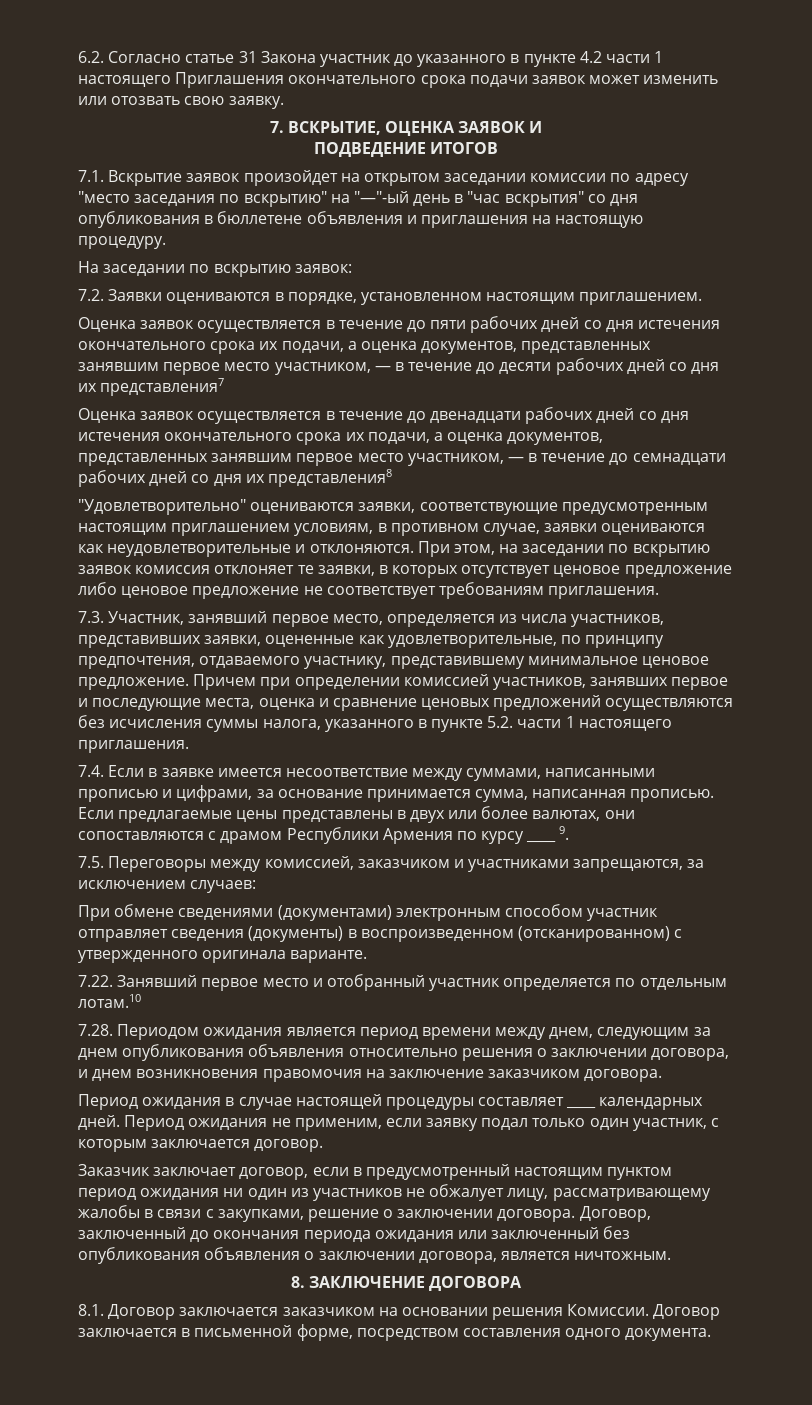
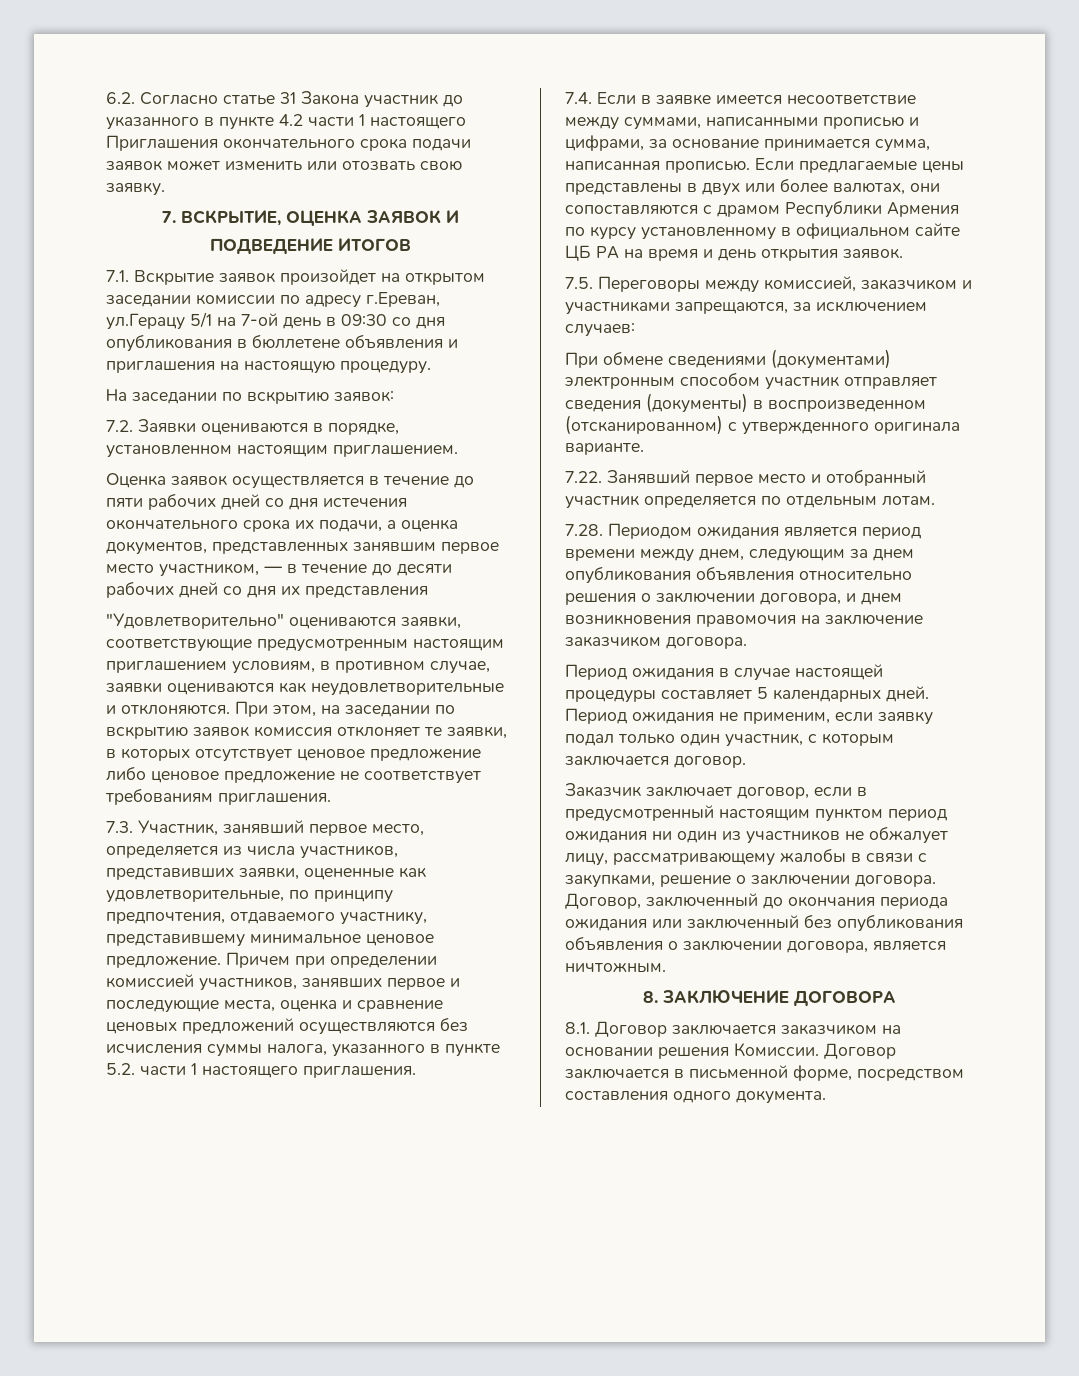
[78,191,584,207] "место заседания по вскрытию" на "—"-ый день в "час вскрытия" -> [366,292,440,307] [106,312,387,330] г.Ереван, ул.Герацу 5/1 на 7-ой день в 09:30
[100,378,225,396] [78,407,689,424] [78,432,604,445] [78,453,726,466] [78,469,392,487] представления7 // Оценка заявок осуществляется в течение до двенадцати рабочих дней со дня истечения окончательного срока их подачи, а оценка документов, представленных занявшим первое место участником, — в течение до семнадцати рабочих дней со дня их представления8 -> [305,586,428,598] представления
[526,840,557,843] [559,826,570,840] ____ 9. -> [641,223,960,240] [565,245,903,261] установленному в официальном сайте ЦБ РА на время и день открытия заявок.
[78,994,141,1008] лотам.10 -> [881,496,935,506] лотам.
[566,1106,597,1109] ____ -> [757,687,768,699] 5

